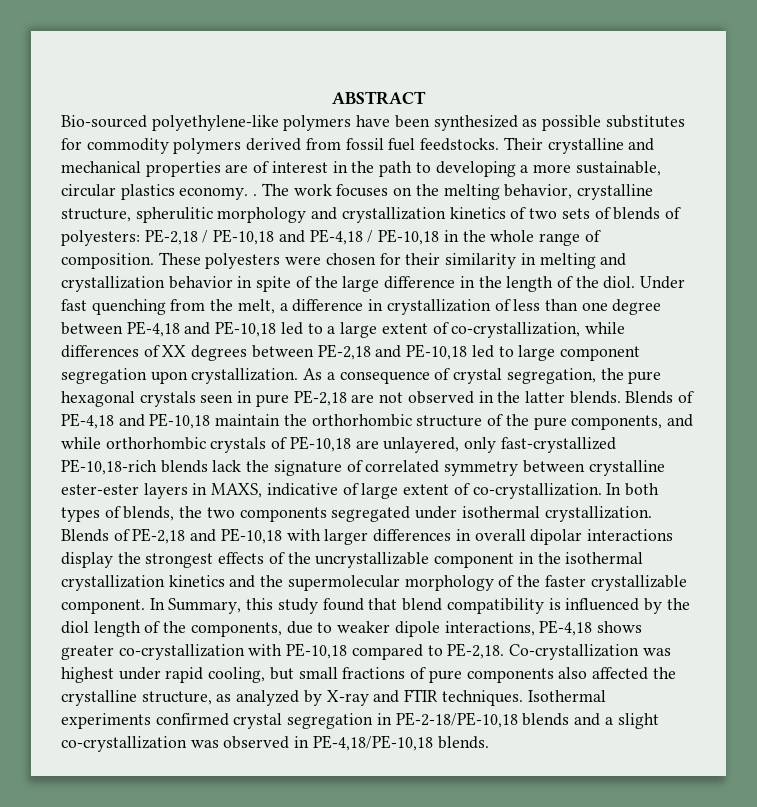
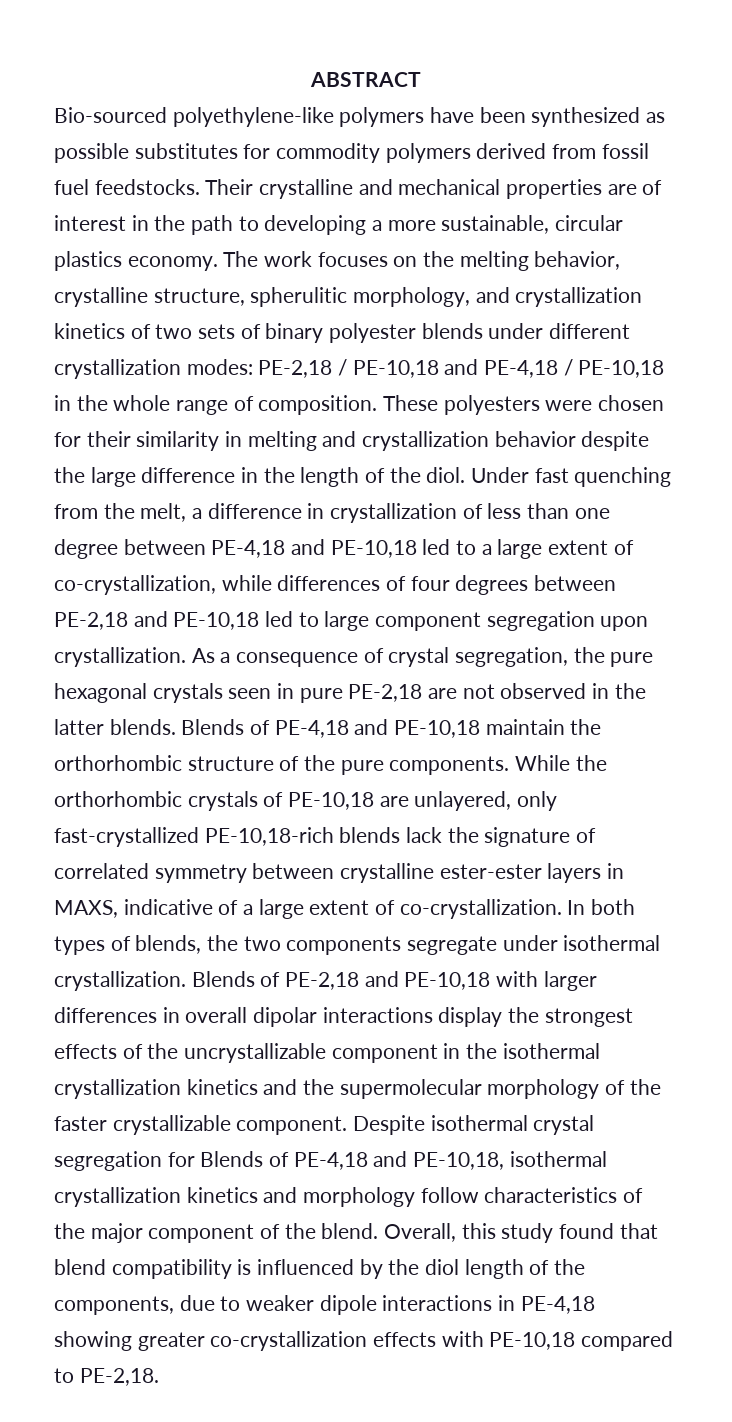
[253,194,258,196] . -> (218, 263) none
[217,207,307,223] morphology -> [353,287,471,307] morphology,
[613,207,681,220] [61,230,140,246] blends of polyesters: -> [265,323,631,343] [54,359,253,379] binary polyester blends under different crystallization modes:
[237,276,312,292] in spite of -> [581,431,650,451] despite
[162,345,187,357] XX -> [410,576,450,591] four
[571,414,693,430] [61,437,101,449] components, and while -> [389,755,607,775] components. While the
(359, 489) none -> [243,904,254,915] a
[331,506,411,522] segregated -> [407,936,498,955] segregate
[149,598,242,614] In Summary, -> [353,1115,595,1135] [54,1151,607,1171] [54,1187,644,1207] [54,1223,457,1243] Despite isothermal crystal segregation for Blends of PE-4,18 and PE-10,18, isothermal crystallization kinetics and morphology follow characteristics of the major component of the blend. Overall,
[444,620,642,636] interactions, PE-4,18 shows -> [382,1295,595,1314] [54,1331,132,1351] interactions in PE-4,18 showing
(245, 652) none -> [373,1332,437,1347] effects
[509,644,671,660] [61,667,676,683] [61,689,606,706] [61,712,659,729] [61,735,489,752] Co-crystallization was highest under rapid cooling, but small fractions of pure components also affected the crystalline structure, as analyzed by X-ray and FTIR techniques. Isothermal experiments confirmed crystal segregation in PE-2-18/PE-10,18 blends and a slight co-crystallization was observed in PE-4,18/PE-10,18 blends. -> (159, 1377) none

